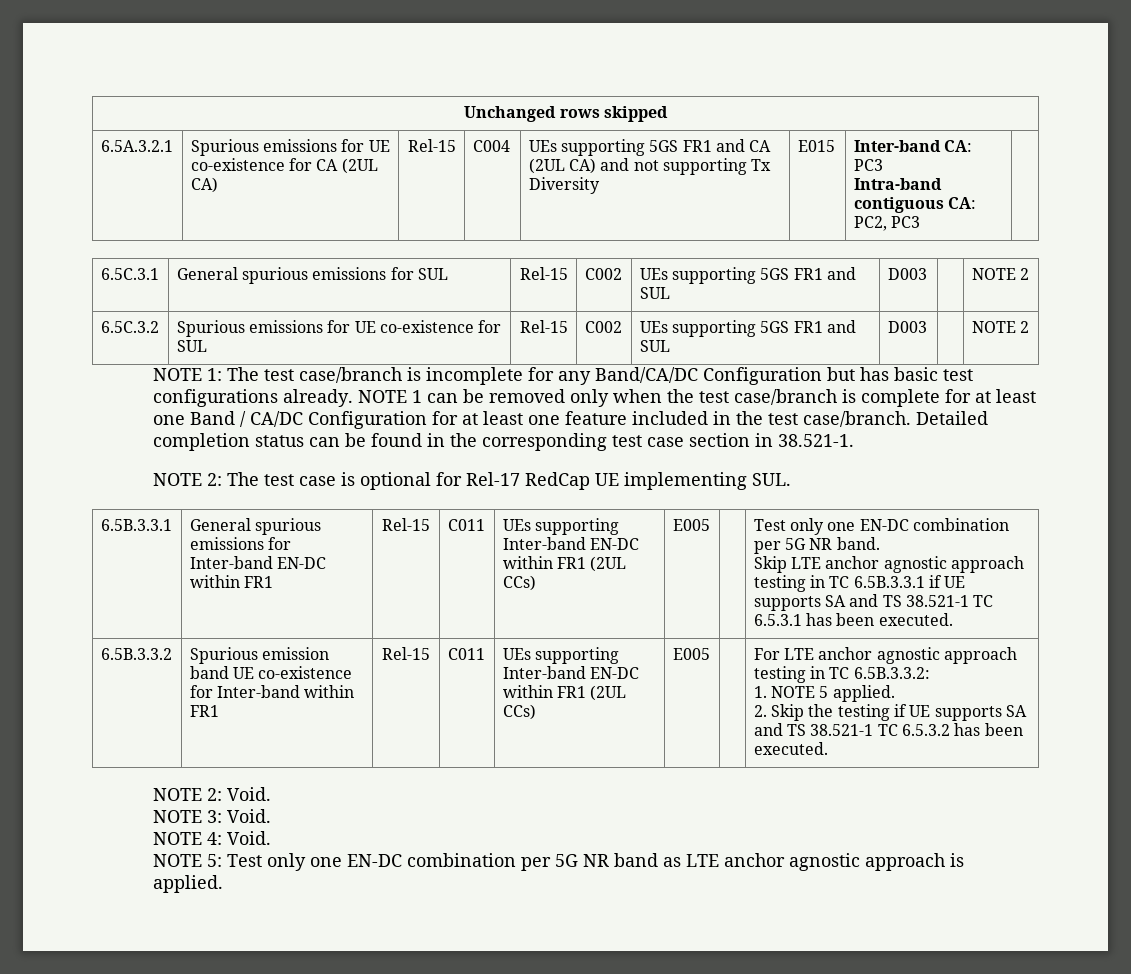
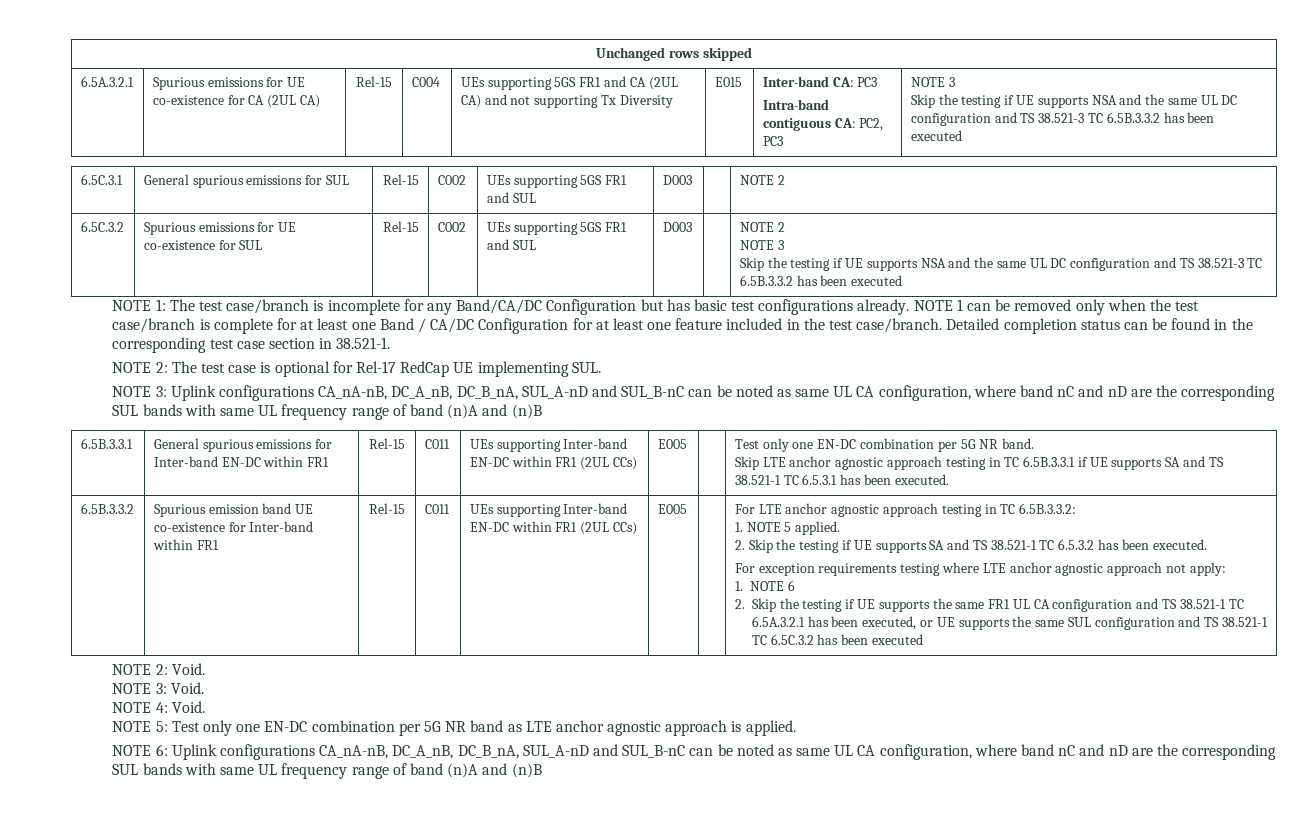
(920, 222) none -> [910,77,955,87] [910,94,1238,108] [910,112,1215,126] [910,130,962,141] NOTE 3 // Skip the testing if UE supports NSA and the same UL DC configuration and TS 38.521-3 TC 6.5B.3.3.2 has been executed
(1029, 327) none -> [739,240,784,250] [739,257,1263,271] [739,275,903,286] // NOTE 3 // Skip the testing if UE supports NSA and the same UL DC configuration and TS 38.521-3 TC 6.5B.3.3.2 has been executed
(792, 479) none -> [112,385,1276,401] [112,404,542,420] // NOTE 3: Uplink configurations CA_nA-nB, DC_A_nB, DC_B_nA, SUL_A-nD and SUL_B-nC can be noted as same UL CA configuration, where band nC and nD are the corresponding SUL bands with same UL frequency range of band (n)A and (n)B
(828, 748) none -> [734,562,1226,576] [734,580,795,591] [734,598,1244,612] [751,616,1268,630] [751,634,923,645] // For exception requirements testing where LTE anchor agnostic approach not apply: // 1. NOTE 6 // 2. Skip the testing if UE supports the same FR1 UL CA configuration and TS 38.521-1 TC 6.5A.3.2.1 has been executed, or UE supports the same SUL configuration and TS 38.521-1 TC 6.5C.3.2 has been executed
(224, 884) none -> [112,744,1277,760] [112,763,542,779] // NOTE 6: Uplink configurations CA_nA-nB, DC_A_nB, DC_B_nA, SUL_A-nD and SUL_B-nC can be noted as same UL CA configuration, where band nC and nD are the corresponding SUL bands with same UL frequency range of band (n)A and (n)B

